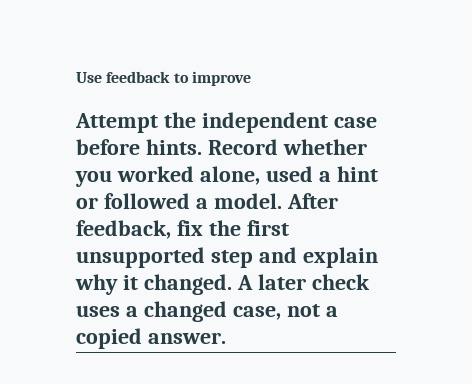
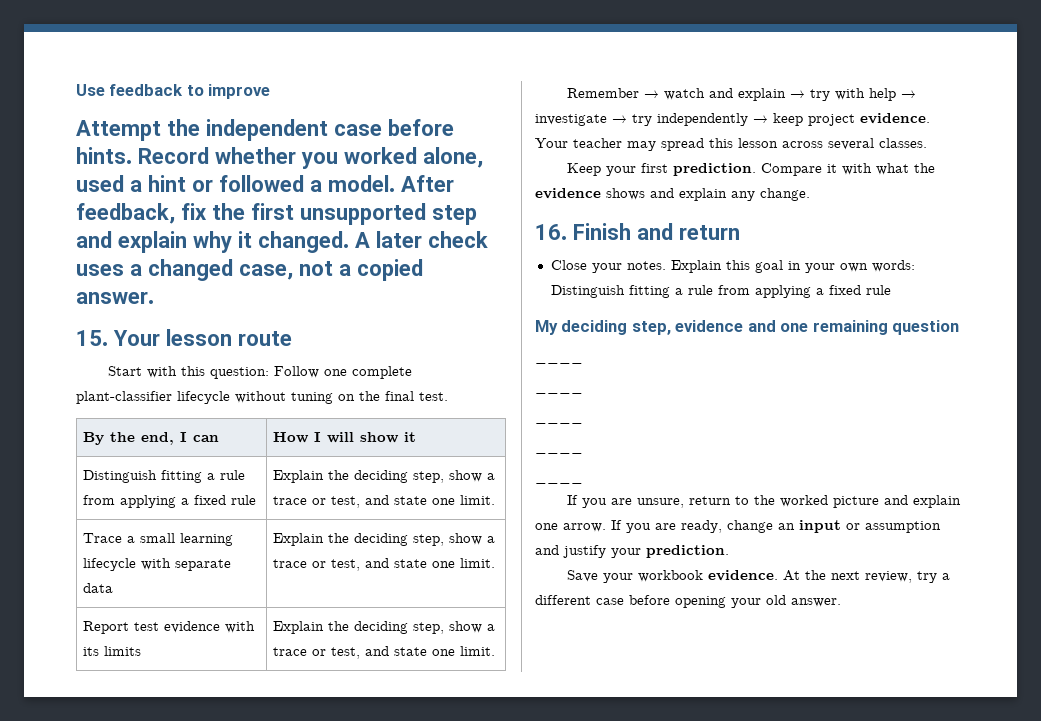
(226, 338) none -> [76,329,292,346] [107,366,412,379] [76,391,448,404] [82,432,219,445] [272,432,416,443] [82,470,245,483] [82,495,256,508] [272,470,495,483] [272,495,495,508] [82,533,233,546] [82,558,231,571] [82,583,113,593] [272,533,495,546] [272,558,495,571] [82,621,255,634] [82,646,141,656] [272,621,495,634] [272,646,495,659] [566,88,916,101] [535,113,930,126] [535,138,927,151] [566,163,935,176] [535,188,810,201] [535,223,740,240] [550,260,915,273] [550,285,891,298] [535,320,960,335] [535,360,583,364] [535,390,583,394] [535,420,583,424] [535,450,583,454] [535,480,583,484] [566,495,961,508] [535,520,941,533] [535,545,729,558] [566,570,950,583] [535,595,841,608] // 15. Your lesson route // Start with this question: Follow one complete plant-classifier lifecycle without tuning on the final test. // By the end, I can | How I will show it // Distinguish fitting a rule from applying a fixed rule | Explain the deciding step, show a trace or test, and state one limit. // Trace a small learning lifecycle with separate data | Explain the deciding step, show a trace or test, and state one limit. // Report test evidence with its limits | Explain the deciding step, show a trace or test, and state one limit. // Remember → watch and explain → try with help → investigate → try independently → keep project evidence. Your teacher may spread this lesson across several classes. // Keep your first prediction. Compare it with what the evidence shows and explain any change. // 16. Finish and return // Close your notes. Explain this goal in your own words: Distinguish fitting a rule from applying a fixed rule // My deciding step, evidence and one remaining question // ____ // ____ // ____ // ____ // ____ // If you are unsure, return to the worked picture and explain one arrow. If you are ready, change an input or assumption and justify your prediction. // Save your workbook evidence. At the next review, try a different case before opening your old answer.

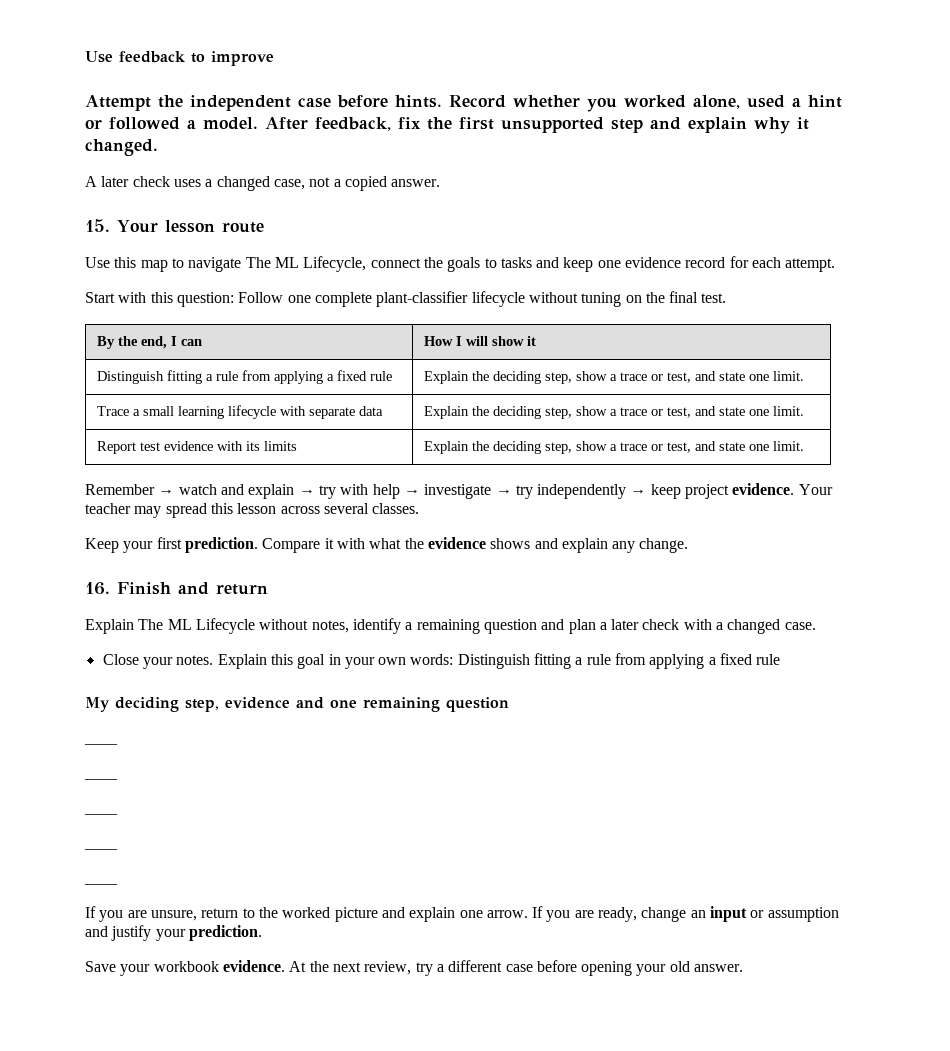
(349, 242) none -> (158, 147) //
(292, 338) none -> [85,256,836,272] // Use this map to navigate The ML Lifecycle, connect the goals to tasks and keep one evidence record for each attempt.
(740, 232) none -> [85,618,816,634] // Explain The ML Lifecycle without notes, identify a remaining question and plan a later check with a changed case.

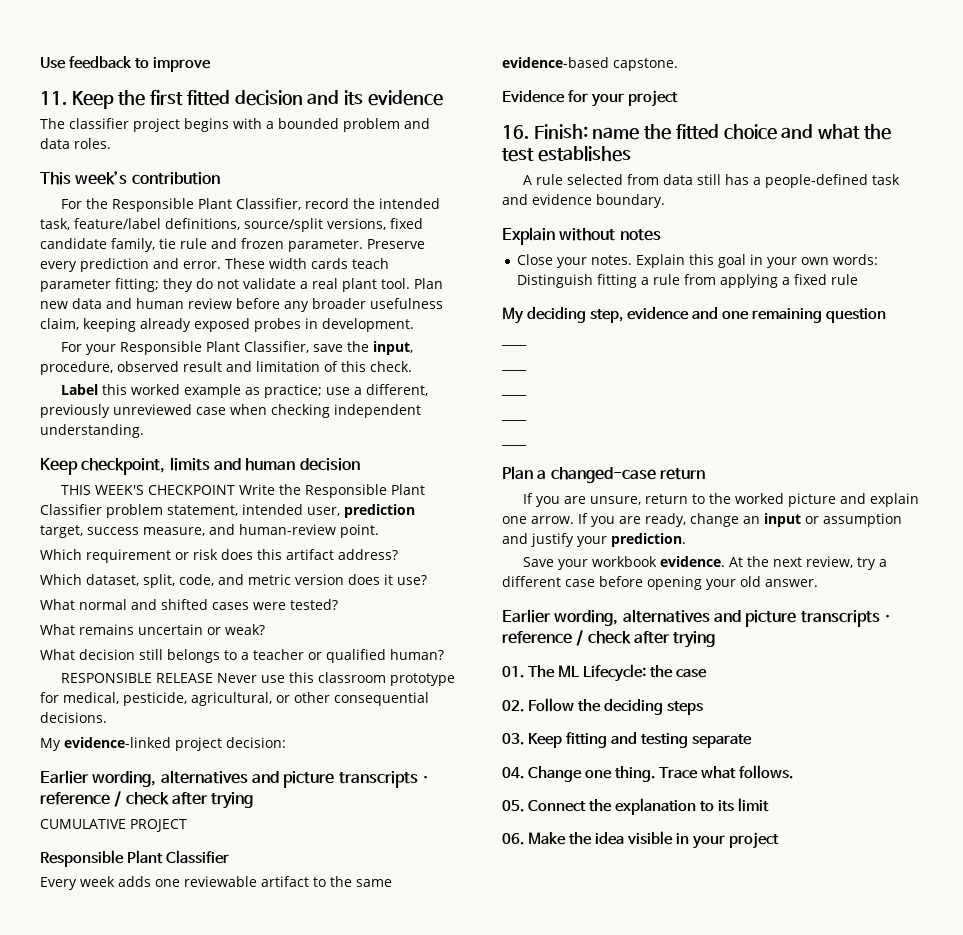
[85,95,842,112] [85,117,809,134] [85,139,158,156] [85,176,441,191] [85,219,264,233] [85,256,836,272] [85,291,727,307] [96,336,202,349] [423,336,536,346] [96,370,392,384] [423,371,804,384] [96,405,383,419] [423,406,804,419] [96,441,297,454] [423,441,804,454] [85,483,833,499] [85,503,420,518] [85,537,689,553] [85,582,268,595] [85,618,816,634] Attempt the independent case before hints. Record whether you worked alone, used a hint or followed a model. After feedback, fix the first unsupported step and explain why it changed. // A later check uses a changed case, not a copied answer. // 15. Your lesson route // Use this map to navigate The ML Lifecycle, connect the goals to tasks and keep one evidence record for each attempt. // Start with this question: Follow one complete plant-classifier lifecycle without tuning on the final test. // By the end, I can | How I will show it // Distinguish fitting a rule from applying a fixed rule | Explain the deciding step, show a trace or test, and state one limit. // Trace a small learning lifecycle with separate data | Explain the deciding step, show a trace or test, and state one limit. // Report test evidence with its limits | Explain the deciding step, show a trace or test, and state one limit. // Remember → watch and explain → try with help → investigate → try independently → keep project evidence. Your teacher may spread this lesson across several classes. // Keep your first prediction. Compare it with what the evidence shows and explain any change. // 16. Finish and return // Explain The ML Lifecycle without notes, identify a remaining question and plan a later check with a changed case. -> [40,90,443,109] [40,118,430,132] [40,138,111,149] [40,171,220,185] [60,198,440,212] [40,218,423,232] [40,238,425,252] [40,258,389,272] [40,278,443,292] [40,298,443,312] [40,318,414,332] [60,341,413,355] [40,361,412,375] [60,384,428,398] [40,404,421,418] [40,424,144,438] [40,457,360,475] [60,484,425,498] [40,504,415,518] [40,524,379,538] [40,549,398,563] [40,574,427,588] [40,599,338,610] [40,624,265,635] [40,649,444,663] [60,672,455,686] [40,692,429,706] [40,712,107,723] [40,737,286,751] [40,770,429,788] [40,791,254,809] [40,819,187,832] [40,850,230,867] [40,876,392,890] [502,57,678,71] [502,90,679,107] [502,124,891,140] [502,146,631,162] [522,174,900,188] [502,194,665,208] [502,227,661,245] 11. Keep the first fitted decision and its evidence // The classifier project begins with a bounded problem and data roles. // This week’s contribution // For the Responsible Plant Classifier, record the intended task, feature/label definitions, source/split versions, fixed candidate family, tie rule and frozen parameter. Preserve every prediction and error. These width cards teach parameter fitting; they do not validate a real plant tool. Plan new data and human review before any broader usefulness claim, keeping already exposed probes in development. // For your Responsible Plant Classifier, save the input, procedure, observed result and limitation of this check. // Label this worked example as practice; use a different, previously unreviewed case when checking independent understanding. // Keep checkpoint, limits and human decision // THIS WEEK'S CHECKPOINT Write the Responsible Plant Classifier problem statement, intended user, prediction target, success measure, and human-review point. // Which requirement or risk does this artifact address? // Which dataset, split, code, and metric version does it use? // What normal and shifted cases were tested? // What remains uncertain or weak? // What decision still belongs to a teacher or qualified human? // RESPONSIBLE RELEASE Never use this classroom prototype for medical, pesticide, agricultural, or other consequential decisions. // My evidence-linked project decision: // Earlier wording, alternatives and picture transcripts · reference / check after trying // CUMULATIVE PROJECT // Responsible Plant Classifier // Every week adds one reviewable artifact to the same evidence-based capstone. // Evidence for your project // 16. Finish: name the fitted choice and what the test establishes // A rule selected from data still has a people-defined task and evidence boundary. // Explain without notes
(118, 884) none -> [502,466,705,483] // Plan a changed-case return
(744, 968) none -> [502,609,891,627] [502,630,716,648] [502,664,708,682] [502,698,704,715] [502,732,753,748] [502,765,794,782] [502,798,770,815] [502,831,780,849] // Earlier wording, alternatives and picture transcripts · reference / check after trying // 01. The ML Lifecycle: the case // 02. Follow the deciding steps // 03. Keep fitting and testing separate // 04. Change one thing. Trace what follows. // 05. Connect the explanation to its limit // 06. Make the idea visible in your project

